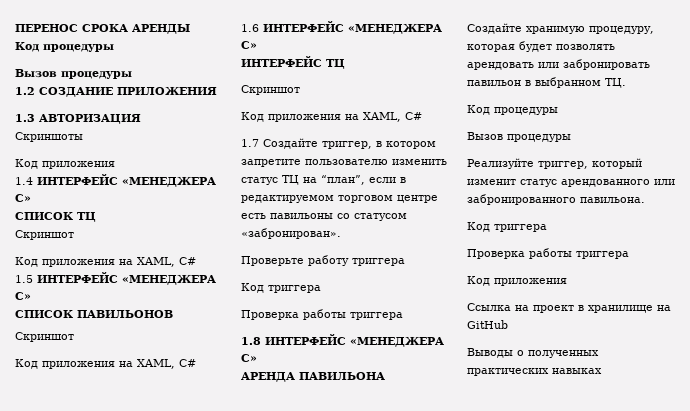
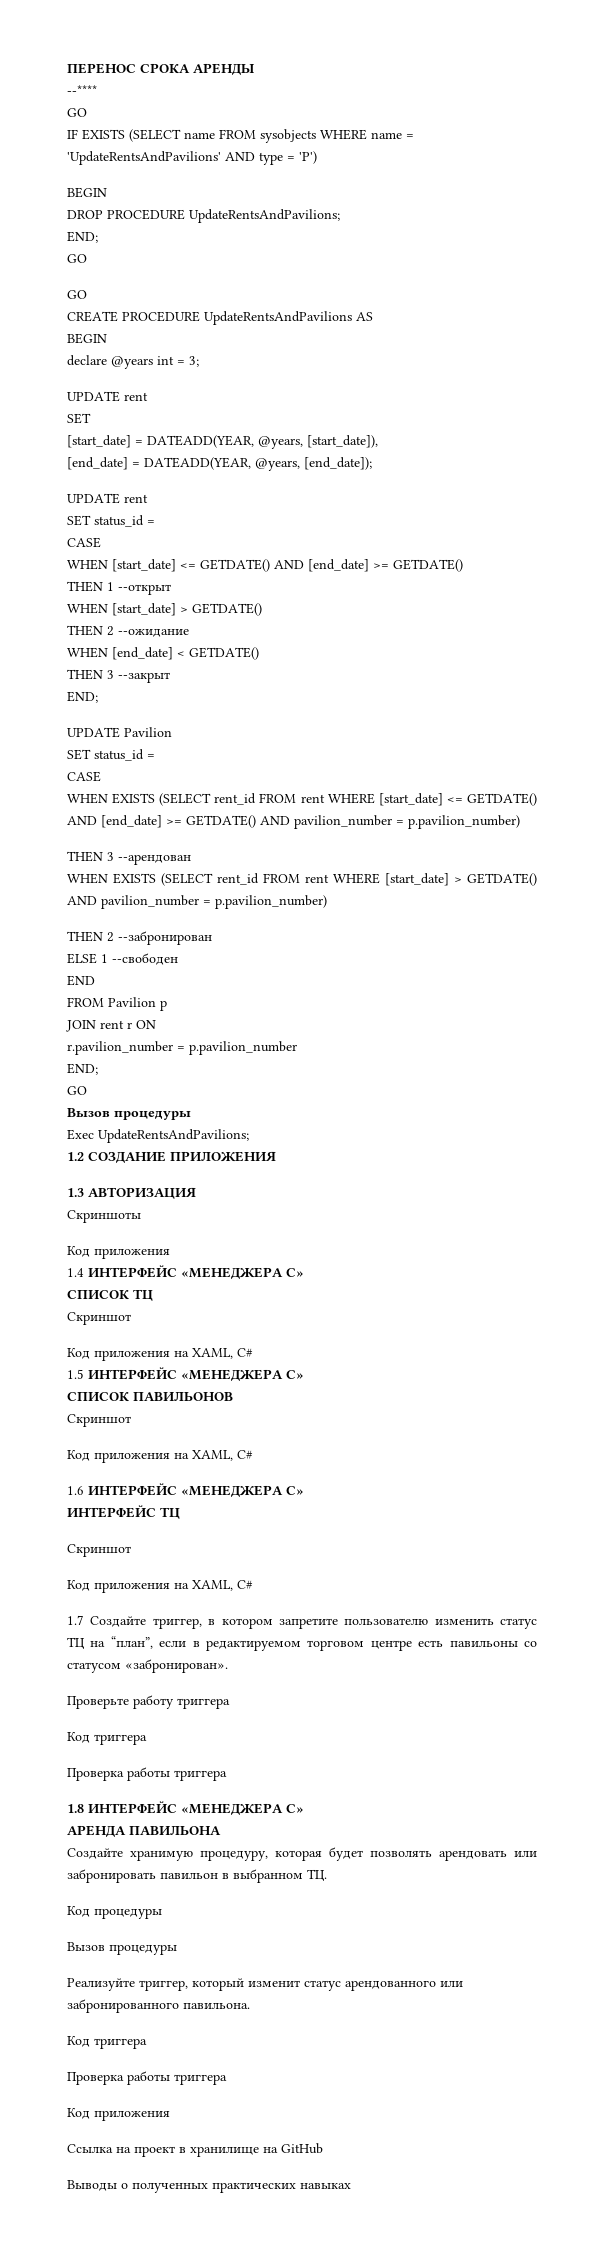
[15,42,114,52] [15,69,132,79] Код процедуры // Вызов процедуры -> [67,85,97,95] [67,108,87,117] [67,129,414,143] [67,151,317,165] [67,187,107,198] [67,209,340,223] [67,231,98,243] [67,254,87,263] [67,290,87,299] [67,311,373,325] [67,333,107,344] [67,355,199,369] [67,391,148,402] [67,413,91,424] [67,435,378,449] [67,457,372,471] [67,493,148,504] [67,515,155,527] [67,537,101,548] [67,559,463,572] [67,581,171,595] [67,603,262,616] [67,625,189,637] [67,647,259,660] [67,669,170,683] [67,691,98,703] [67,727,172,738] [67,749,155,761] [67,771,101,782] [67,793,537,806] [67,815,520,829] [67,851,191,865] [67,873,537,886] [67,895,327,909] [67,931,212,945] [67,953,178,965] [67,975,95,986] [67,997,167,1011] [66,1020,156,1032] [67,1041,297,1055] [67,1063,98,1075] [67,1086,87,1095] [67,1108,191,1120] [67,1129,249,1143] --**** // GO // IF EXISTS (SELECT name FROM sysobjects WHERE name = 'UpdateRentsAndPavilions' AND type = 'P') // BEGIN // DROP PROCEDURE UpdateRentsAndPavilions; // END; // GO // GO // CREATE PROCEDURE UpdateRentsAndPavilions AS // BEGIN // declare @years int = 3; // UPDATE rent // SET // [start_date] = DATEADD(YEAR, @years, [start_date]), // [end_date] = DATEADD(YEAR, @years, [end_date]); // UPDATE rent // SET status_id = // CASE // WHEN [start_date] <= GETDATE() AND [end_date] >= GETDATE() // THEN 1 --открыт // WHEN [start_date] > GETDATE() // THEN 2 --ожидание // WHEN [end_date] < GETDATE() // THEN 3 --закрыт // END; // UPDATE Pavilion // SET status_id = // CASE // WHEN EXISTS (SELECT rent_id FROM rent WHERE [start_date] <= GETDATE() AND [end_date] >= GETDATE() AND pavilion_number = p.pavilion_number) // THEN 3 --арендован // WHEN EXISTS (SELECT rent_id FROM rent WHERE [start_date] > GETDATE() AND pavilion_number = p.pavilion_number) // THEN 2 --забронирован // ELSE 1 --свободен // END // FROM Pavilion p // JOIN rent r ON // r.pavilion_number = p.pavilion_number // END; // GO // Вызов процедуры // Exec UpdateRentsAndPavilions;

